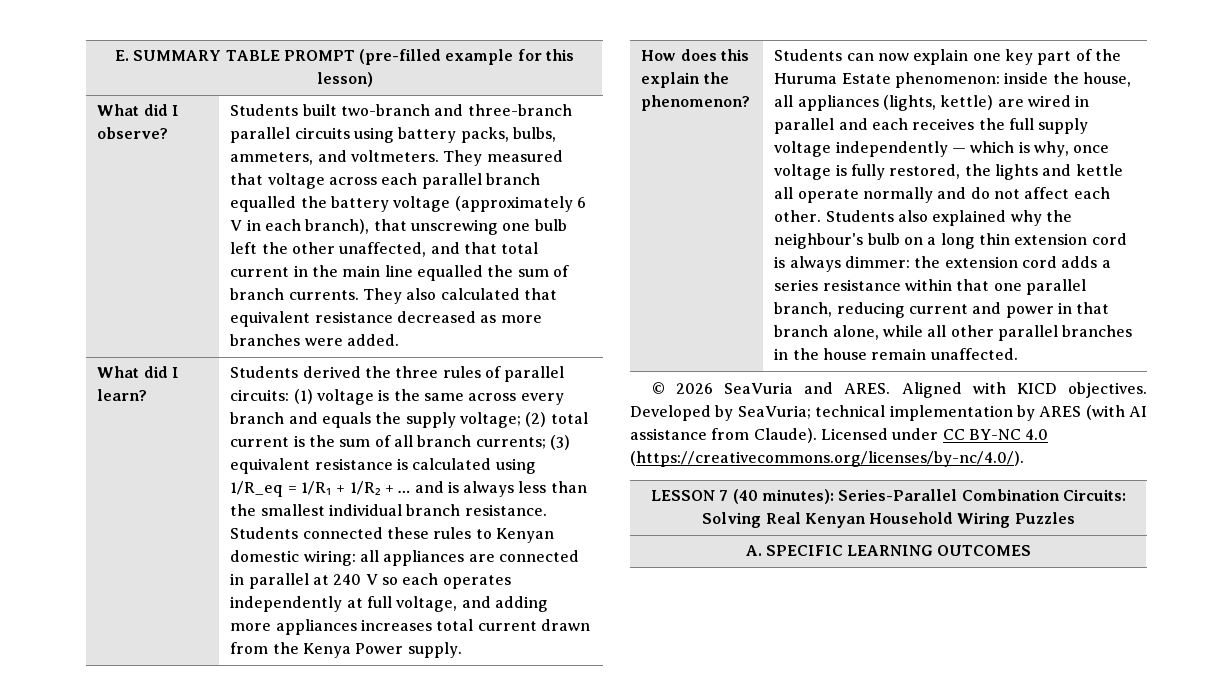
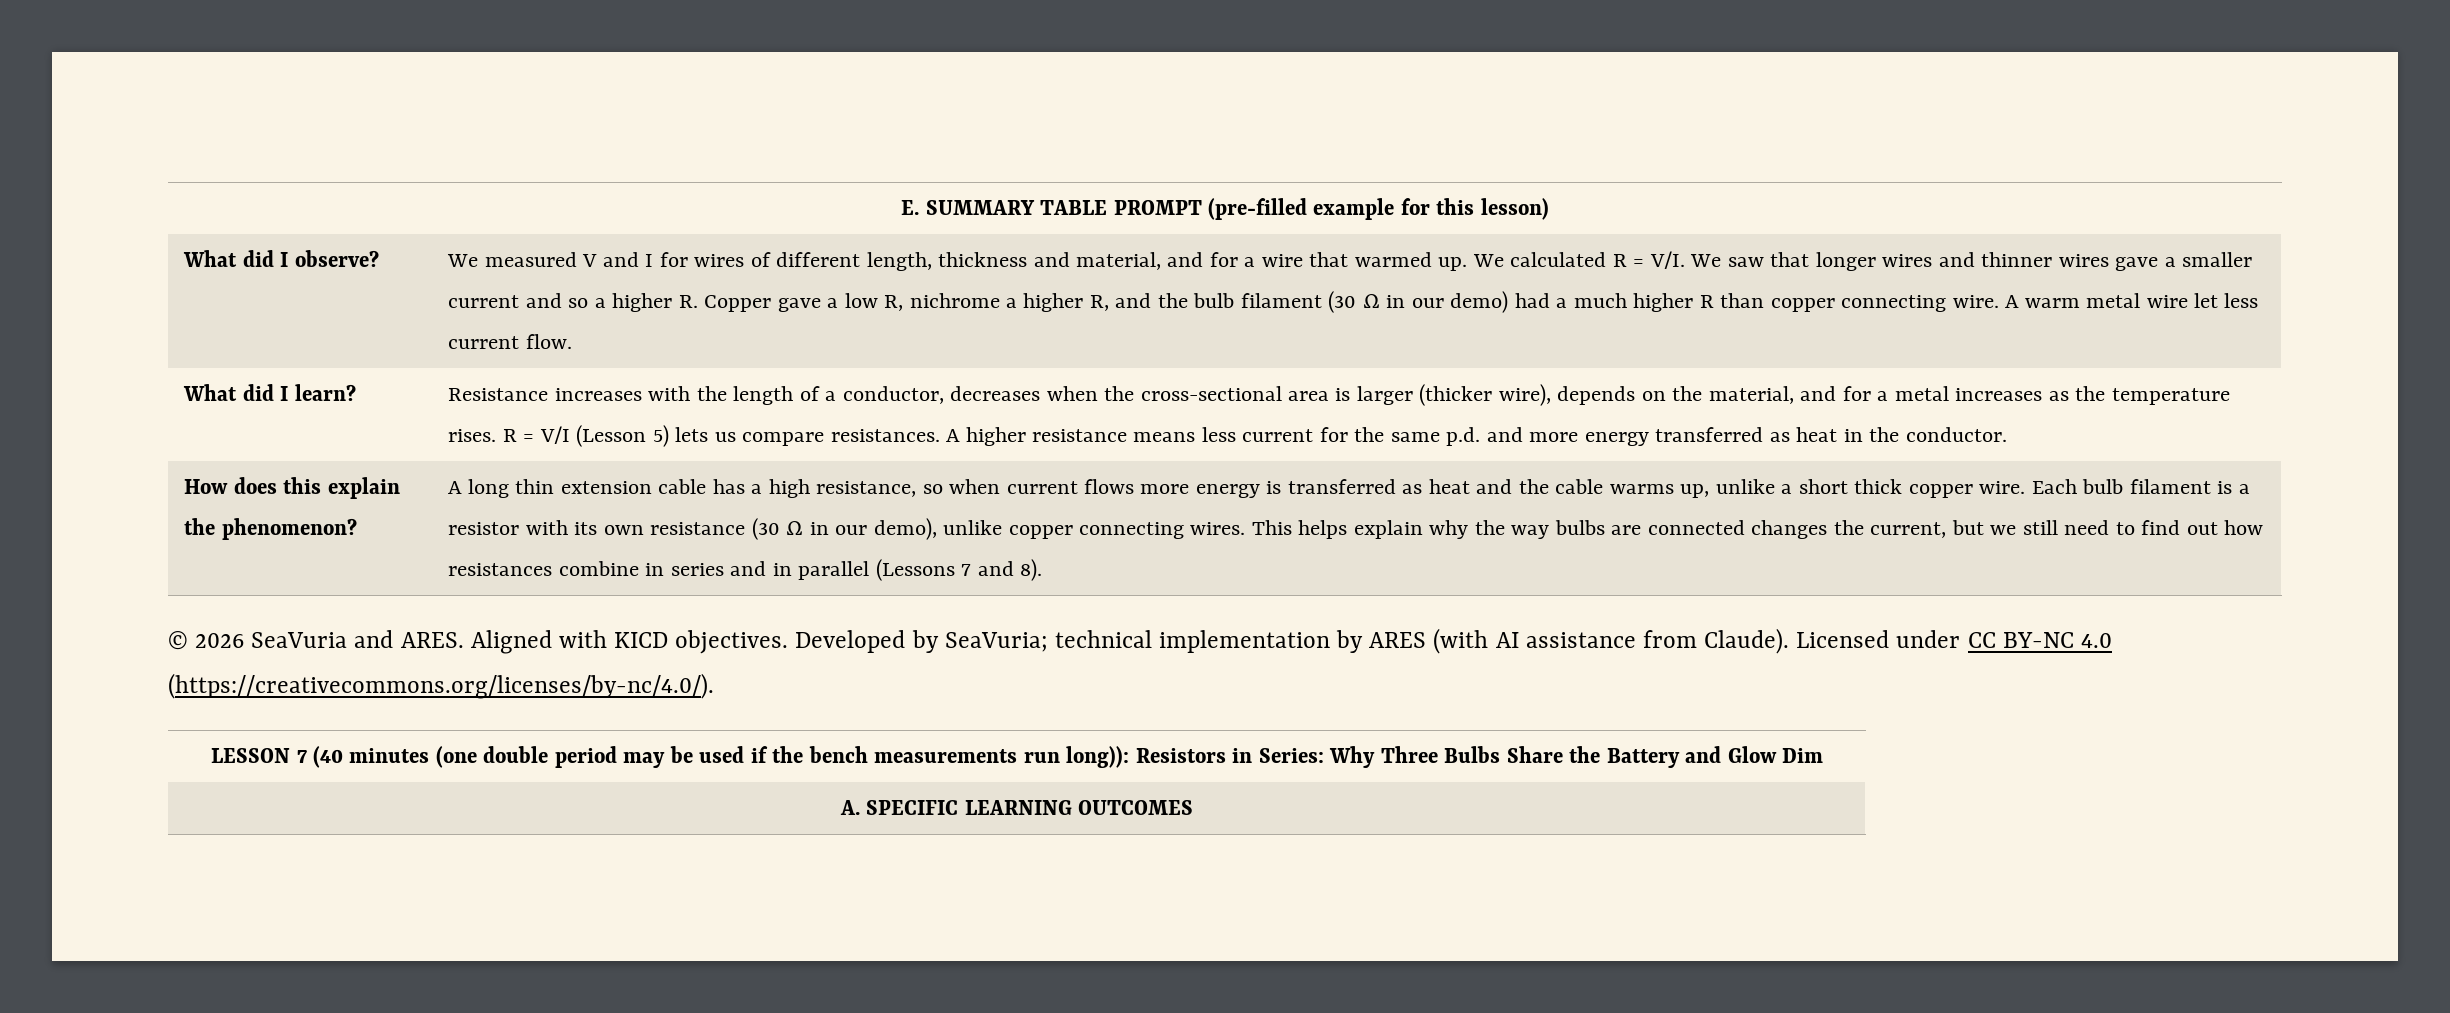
[230,104,572,116] [230,127,556,143] [230,150,563,166] [230,173,540,189] [230,196,586,212] [230,219,567,235] [230,242,539,257] [230,265,569,281] [230,288,557,304] [230,311,542,327] [230,334,399,346] [97,366,179,378] [97,389,148,401] [230,366,565,382] [230,389,564,405] [230,412,588,428] [230,435,570,450] [230,458,536,474] [230,481,587,497] [230,504,547,516] [230,527,554,543] [230,550,579,566] [230,573,511,589] [230,596,548,612] [230,619,590,635] [230,642,462,658] Students built two-branch and three-branch parallel circuits using battery packs, bulbs, ammeters, and voltmeters. They measured that voltage across each parallel branch equalled the battery voltage (approximately 6 V in each branch), that unscrewing one bulb left the other unaffected, and that total current in the main line equalled the sum of branch currents. They also calculated that equivalent resistance decreased as more branches were added. // What did I learn? | Students derived the three rules of parallel circuits: (1) voltage is the same across every branch and equals the supply voltage; (2) total current is the sum of all branch currents; (3) equivalent resistance is calculated using 1/R_eq = 1/R₁ + 1/R₂ + … and is always less than the smallest individual branch resistance. Students connected these rules to Kenyan domestic wiring: all appliances are connected in parallel at 240 V so each operates independently at full voltage, and adding more appliances increases total current drawn from the Kenya Power supply. -> [447,251,2253,271] [448,291,2259,313] [448,334,572,349] [183,384,356,401] [448,384,2230,406] [448,425,2007,447] We measured V and I for wires of different length, thickness and material, and for a wire that warmed up. We calculated R = V/I. We saw that longer wires and thinner wires gave a smaller current and so a higher R. Copper gave a low R, nichrome a higher R, and the bulb filament (30 Ω in our demo) had a much higher R than copper connecting wire. A warm metal wire let less current flow. // What did I learn? | Resistance increases with the length of a conductor, decreases when the cross-sectional area is larger (thicker wire), depends on the material, and for a metal increases as the temperature rises. R = V/I (Lesson 5) lets us compare resistances. A higher resistance means less current for the same p.d. and more energy transferred as heat in the conductor.
[774,49,1121,65] [774,72,1131,88] [774,95,1090,111] [774,118,1089,134] [774,141,1110,157] [774,164,1123,180] [774,187,1110,203] [774,210,1072,226] [774,233,1127,249] [774,256,1111,272] [774,279,1086,295] [774,302,1110,318] [774,325,1133,341] [774,348,1018,360] Students can now explain one key part of the Huruma Estate phenomenon: inside the house, all appliances (lights, kettle) are wired in parallel and each receives the full supply voltage independently — which is why, once voltage is fully restored, the lights and kettle all operate normally and do not affect each other. Students also explained why the neighbour's bulb on a long thin extension cord is always dimmer: the extension cord adds a series resistance within that one parallel branch, reducing current and power in that branch alone, while all other parallel branches in the house remain unaffected. -> [448,479,2250,498] [448,518,2264,540] [448,559,1043,581] A long thin extension cable has a high resistance, so when current flows more energy is transferred as heat and the cable warms up, unlike a short thick copper wire. Each bulb filament is a resistor with its own resistance (30 Ω in our demo), unlike copper connecting wires. This helps explain why the way bulbs are connected changes the current, but we still need to find out how resistances combine in series and in parallel (Lessons 7 and 8).
[762,489,1126,504] [702,512,1075,528] minutes): Series-Parallel Combination Circuits: Solving Real Kenyan Household Wiring Puzzles -> [349,746,1823,768] minutes (one double period may be used if the bench measurements run long)): Resistors in Series: Why Three Bulbs Share the Battery and Glow Dim

